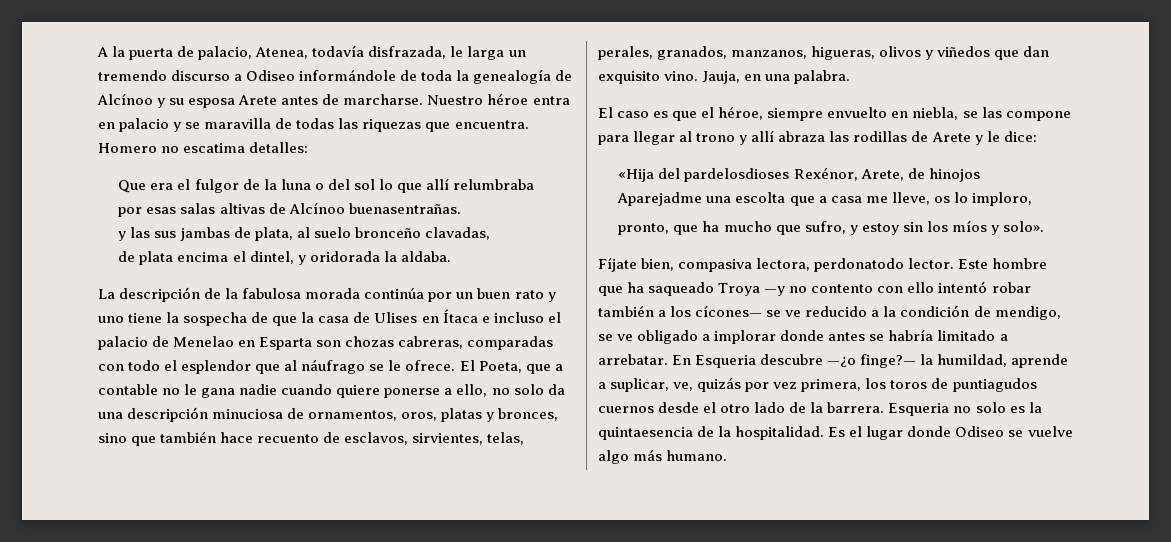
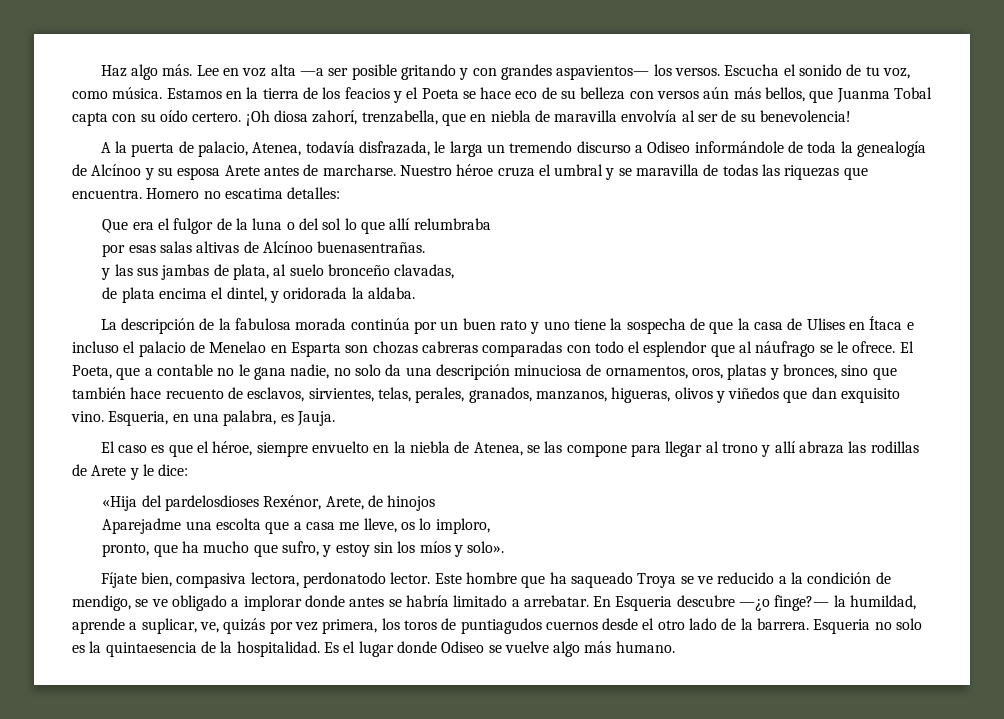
(97, 52) none -> [100,64,910,80] [72,87,933,103] [72,110,852,126] Haz algo más. Lee en voz alta —a ser posible gritando y con grandes aspavientos— los versos. Escucha el sonido de tu voz, como música. Estamos en la tierra de los feacios y el Poeta se hace eco de su belleza con versos aún más bellos, que Juanma Tobal capta con su oído certero. ¡Oh diosa zahorí, trenzabella, que en niebla de maravilla envolvía al ser de su benevolencia! //
[532,96,570,105] [98,118,170,132] entra en palacio -> [497,164,604,177] cruza el umbral
[398,336,464,349] cabreras, -> [421,341,478,353] cabreras
[239,384,488,398] nadie cuando quiere ponerse a ello, -> [290,364,330,379] nadie,
[702,71,741,84] Jauja, -> [108,411,169,426] Esqueria,
[794,70,851,84] palabra. -> [223,410,335,426] palabra, es Jauja.
[912,107,959,120] niebla, -> [393,441,523,456] la niebla de Atenea,
[764,281,1031,296] [598,305,763,317] —y no contento con ello intentó robar también a los cícones— -> (677, 580) none

